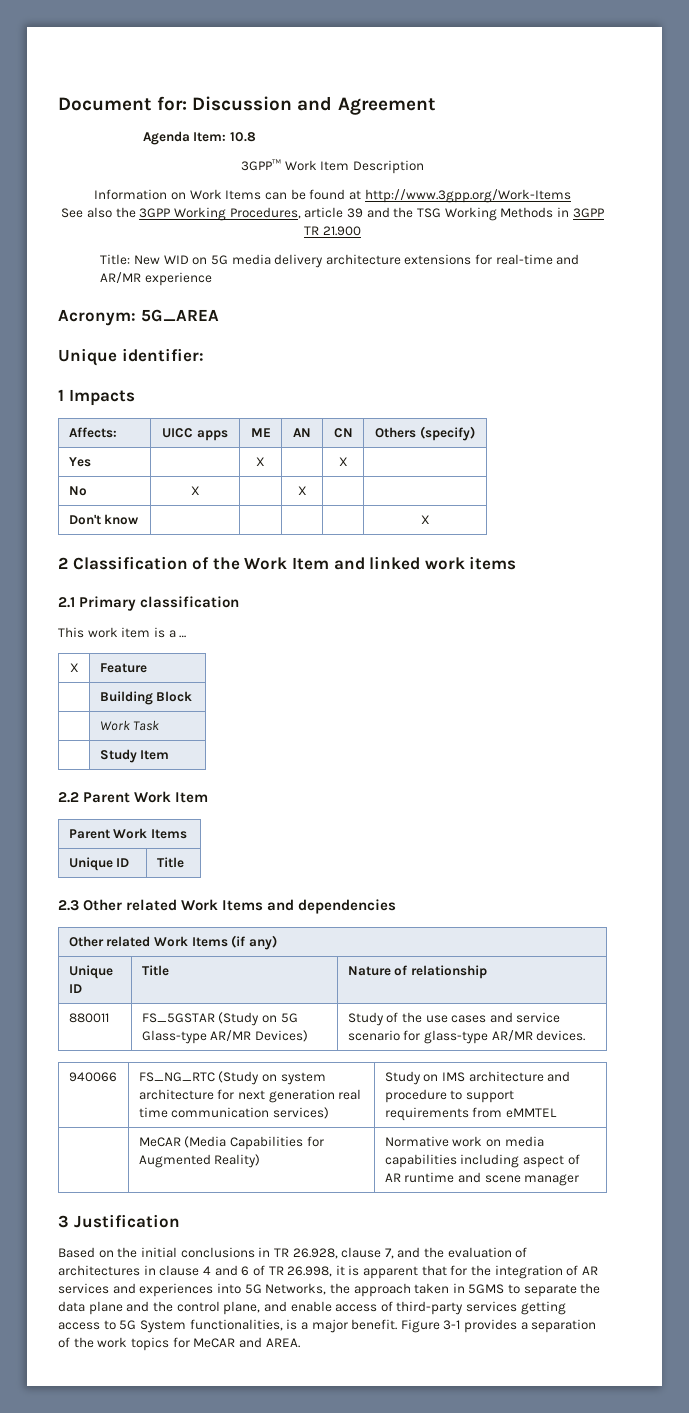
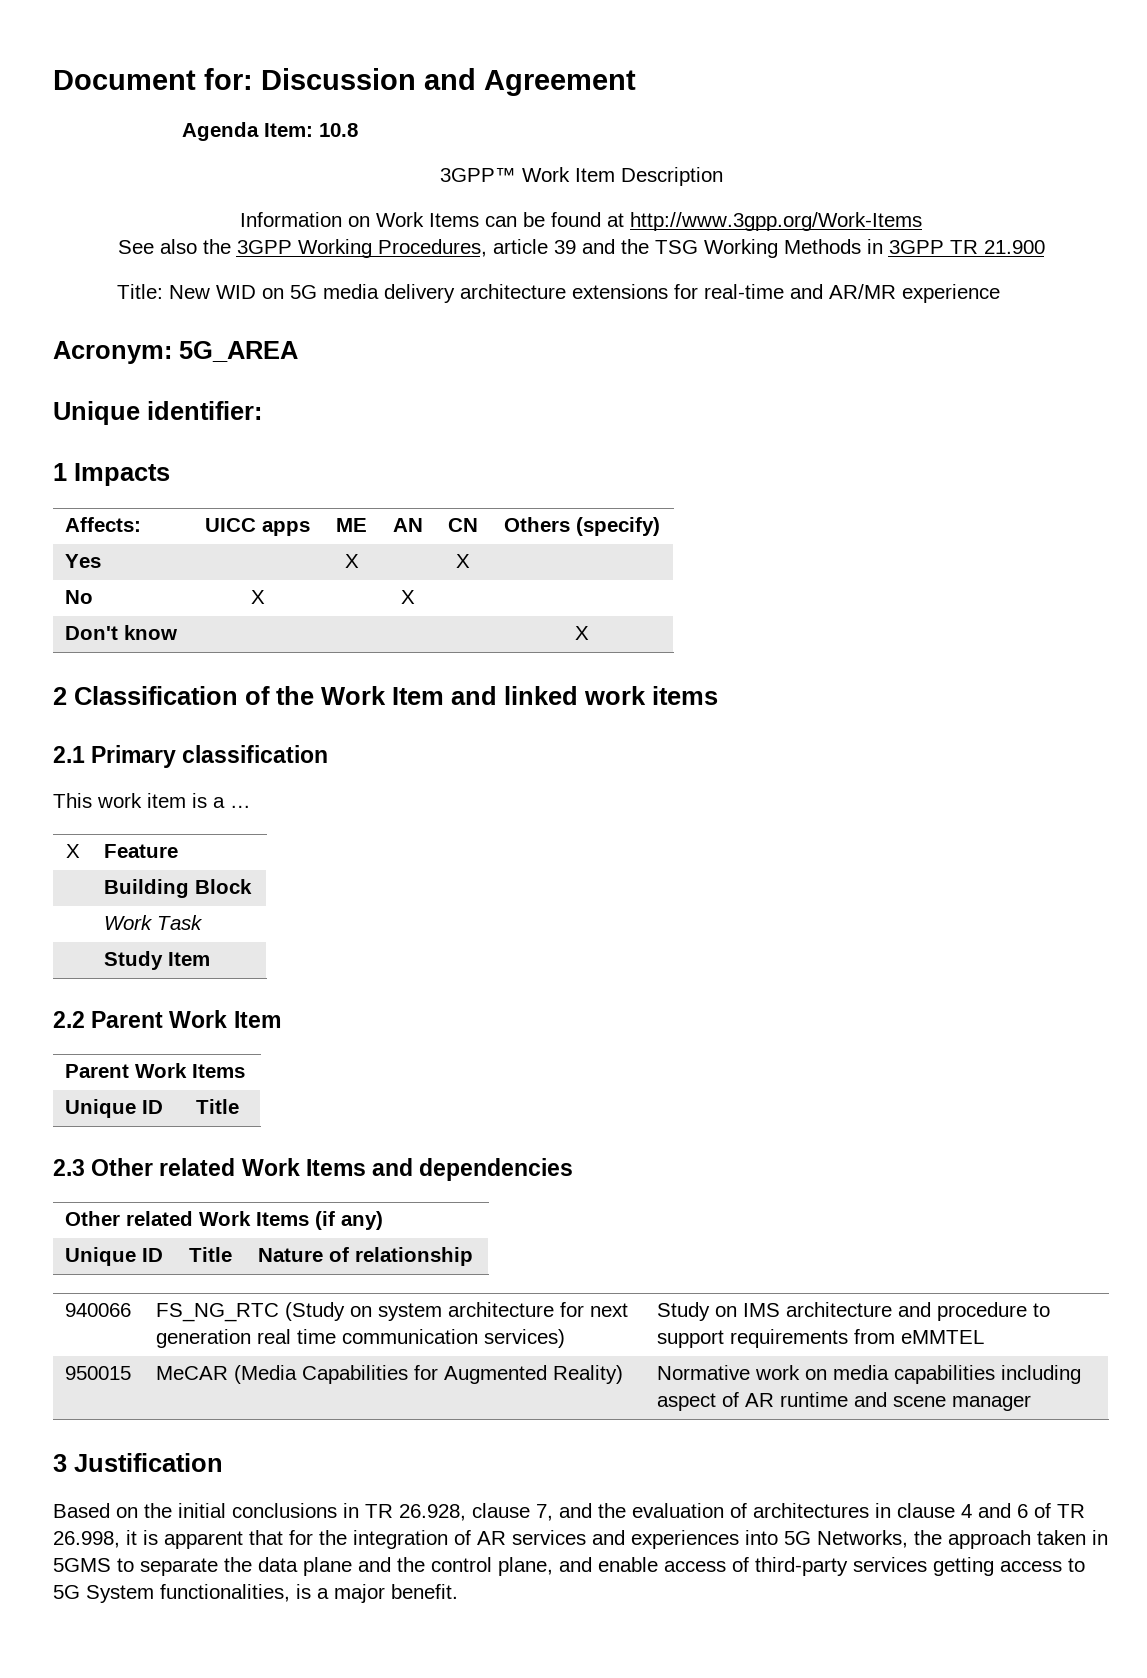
[68,1013,109,1023] [141,1012,298,1026] [141,1030,308,1044] [347,1012,561,1026] [347,1030,586,1044] // 880011 | FS_5GSTAR (Study on 5G Glass-type AR/MR Devices) | Study of the use cases and service scenario for glass-type AR/MR devices. -> (474, 1256) none
(557, 1113) none -> [65,1366,132,1380] 950015
[400,1319,597,1333] [58,1337,300,1351] Figure 3-1 provides a separation of the work topics for MeCAR and AREA. -> (458, 1591) none

